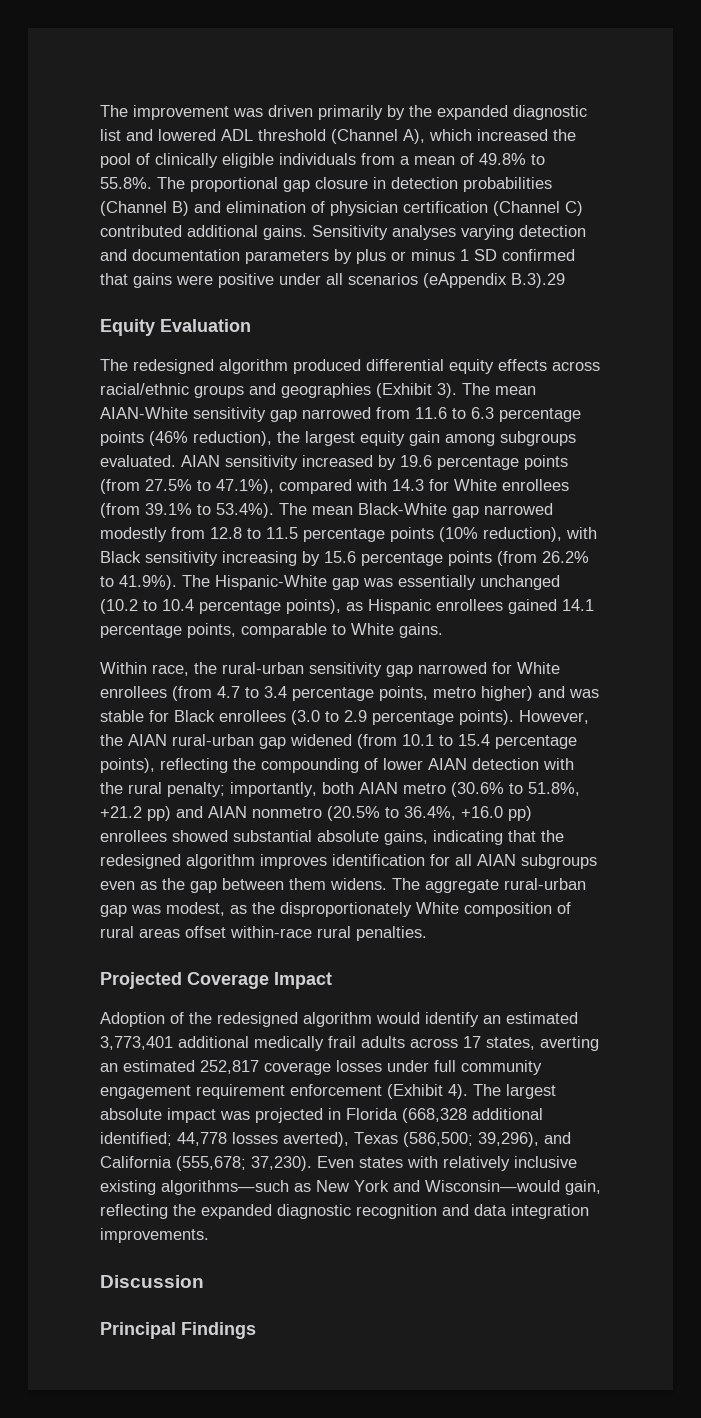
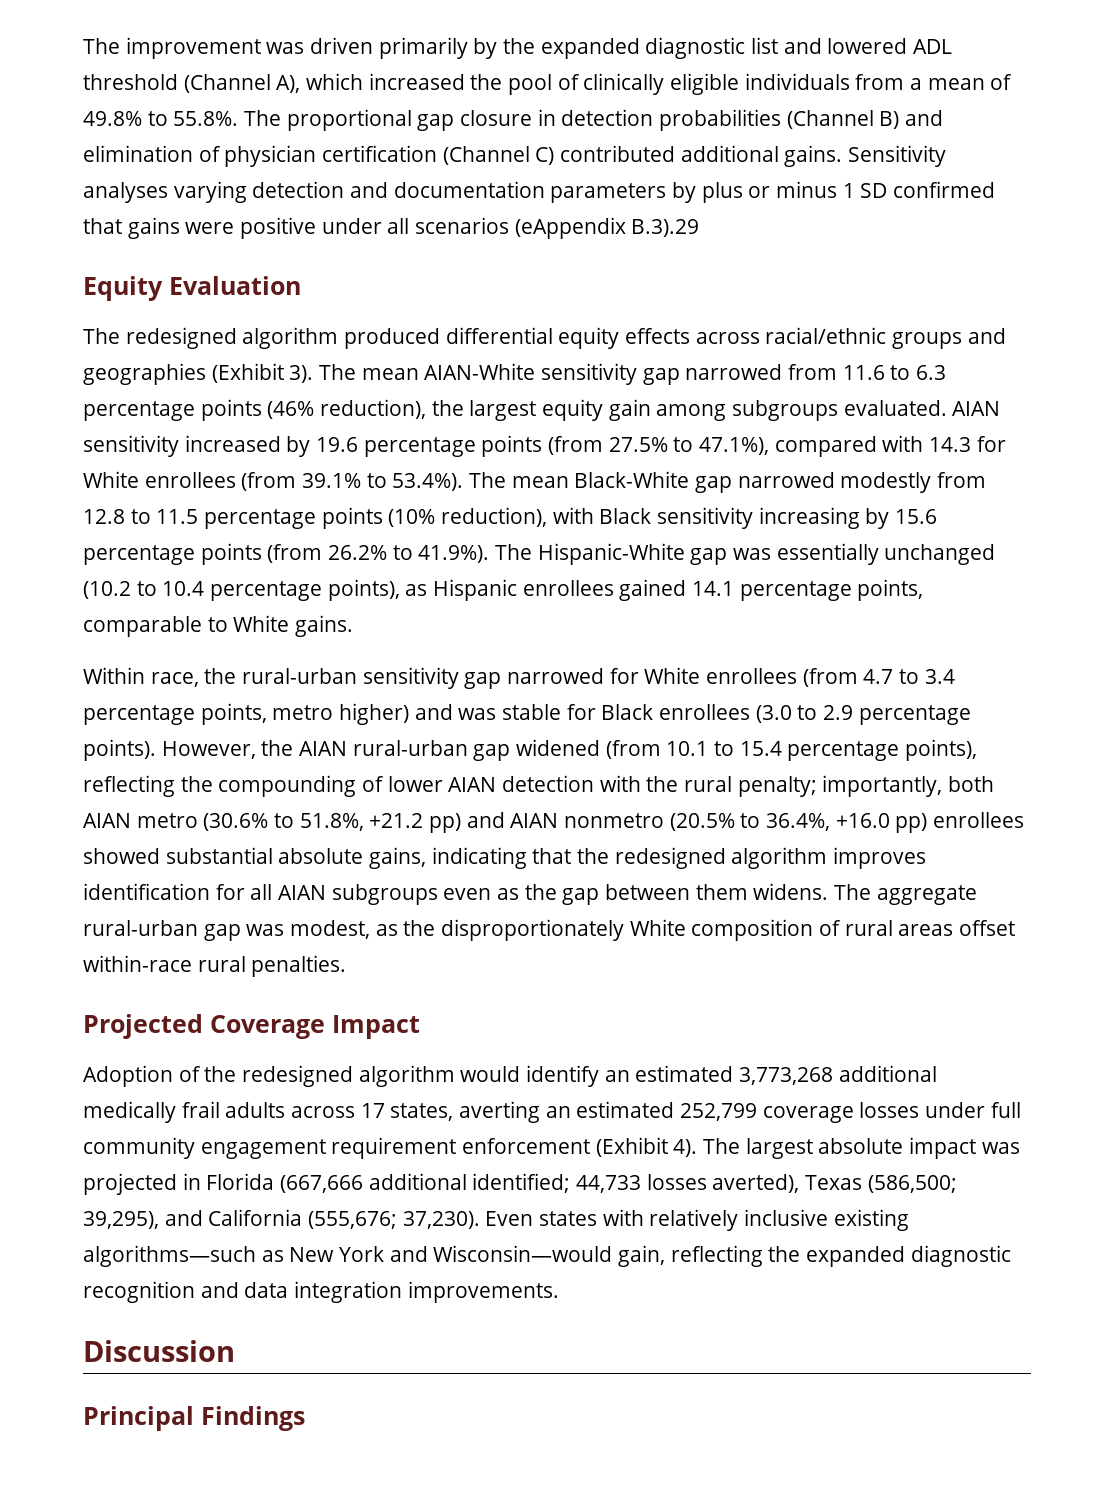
[100,1036,173,1050] 3,773,401 -> [739,1067,834,1085] 3,773,268
[200,1060,259,1074] 252,817 -> [680,1103,758,1121] 252,799
[402,1108,467,1123] (668,328 -> [280,1175,364,1193] (667,666
[177,1132,227,1146] 44,778 -> [576,1175,642,1193] 44,733
[478,1132,539,1147] 39,296), -> [83,1211,159,1229] 39,295),
[176,1156,246,1171] (555,678; -> [308,1211,398,1229] (555,676;

